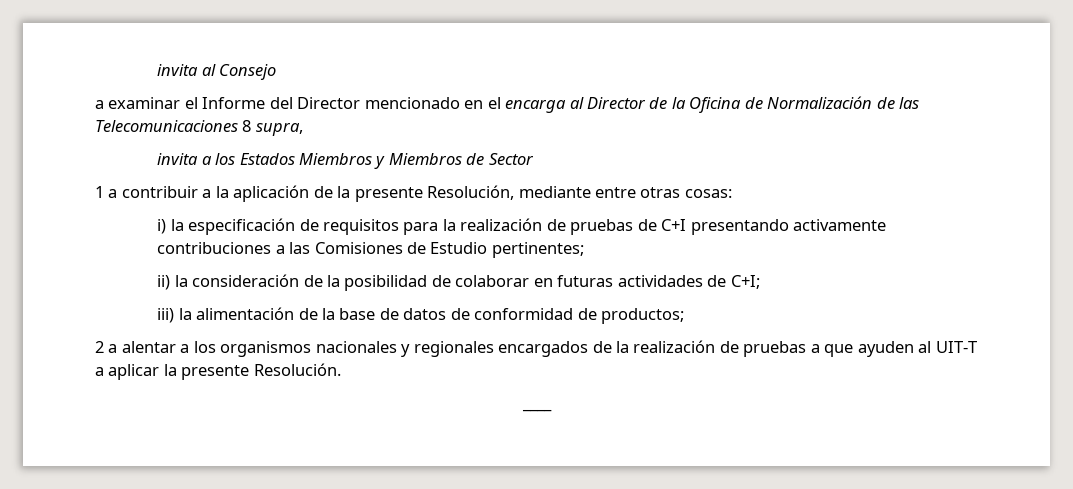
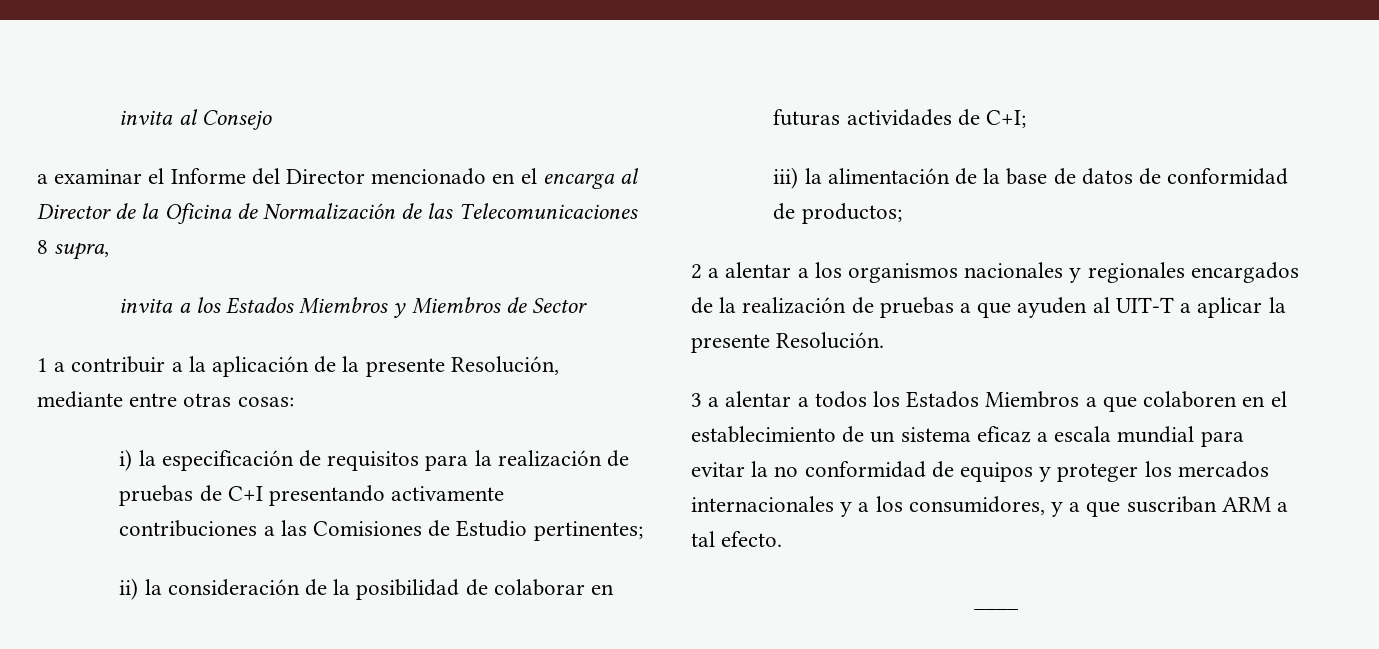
(341, 369) none -> [691,391,1287,412] [691,426,1244,447] [691,461,1269,482] [691,496,1289,517] [691,531,783,547] // 3 a alentar a todos los Estados Miembros a que colaboren en el establecimiento de un sistema eficaz a escala mundial para evitar la no conformidad de equipos y proteger los mercados internacionales y a los consumidores, y a que suscriban ARM a tal efecto.

